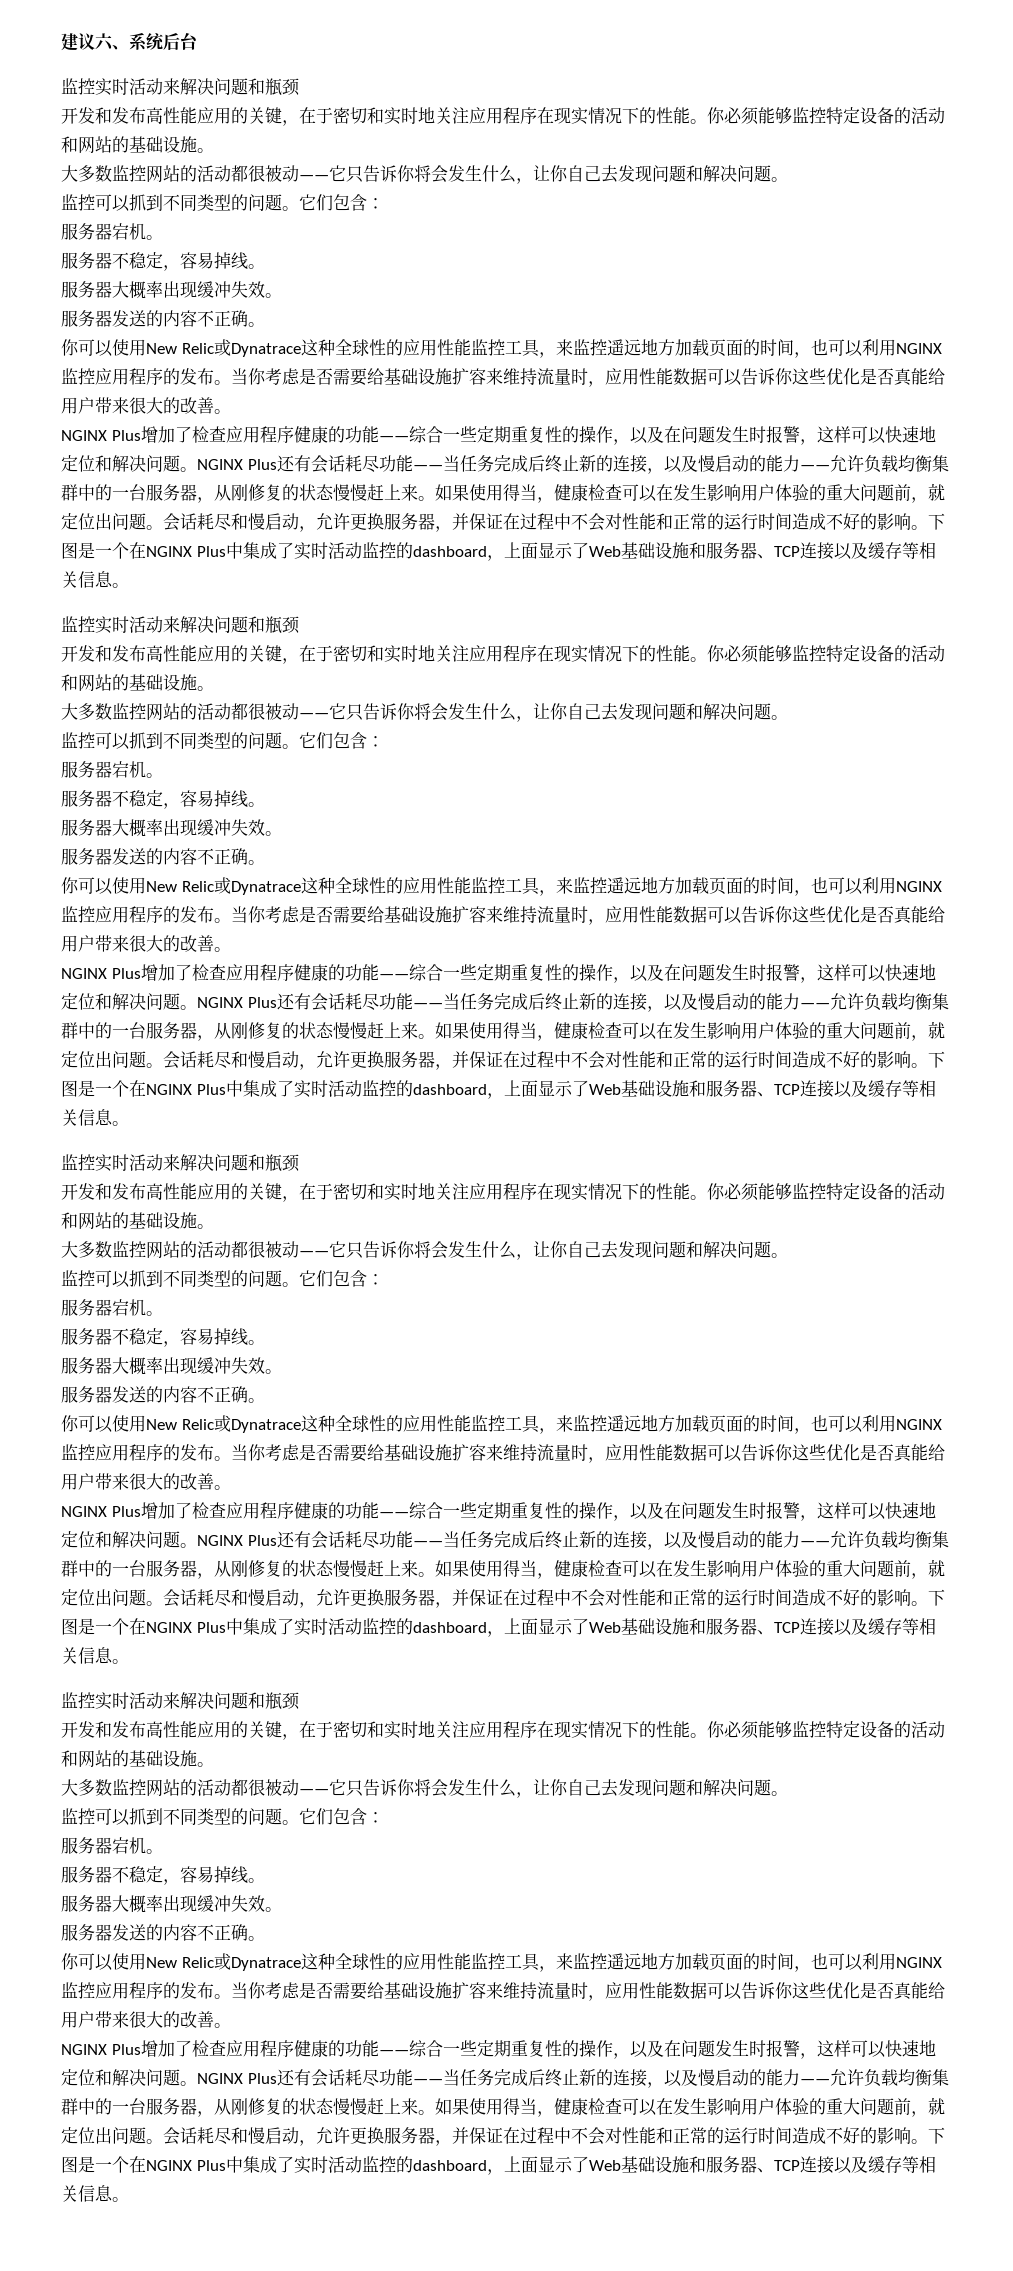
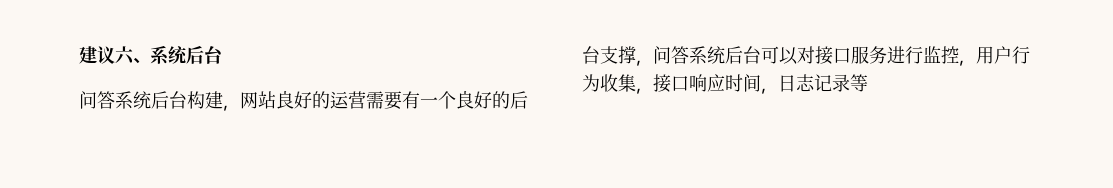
[61,78,300,96] [61,107,945,126] [61,136,214,154] [61,165,788,184] [61,194,384,212] [61,223,163,240] [61,252,265,271] [61,281,282,299] [61,310,265,327] [61,339,942,358] [61,368,945,387] [61,397,231,414] [61,426,936,445] [61,455,949,474] [61,483,945,503] [61,513,945,532] [61,542,936,561] [61,571,129,588] [61,616,300,634] [61,645,945,664] [61,674,214,692] [61,703,788,722] [61,732,384,750] [61,761,163,778] [61,790,265,809] [61,819,282,837] [61,848,265,865] [61,877,942,896] [61,906,945,925] [61,935,231,952] [61,964,936,983] [61,993,949,1012] [61,1021,945,1041] [61,1051,945,1070] [61,1080,936,1099] [61,1109,129,1126] [61,1154,300,1172] [61,1183,945,1202] [61,1212,214,1230] [61,1241,788,1260] [61,1270,384,1288] [61,1299,163,1316] [61,1328,265,1347] [61,1357,282,1375] [61,1386,265,1403] [61,1415,942,1434] [61,1444,945,1463] [61,1473,231,1490] [61,1502,936,1521] [61,1531,949,1550] [61,1559,945,1579] [61,1589,945,1608] [61,1618,936,1637] [61,1647,129,1664] [61,1692,300,1710] [61,1721,945,1740] [61,1750,214,1768] [61,1779,788,1798] [61,1808,384,1826] [61,1837,163,1854] [61,1866,265,1885] [61,1895,282,1913] [61,1924,265,1941] [61,1953,942,1972] [61,1982,945,2001] [61,2011,231,2028] [61,2040,936,2059] [61,2069,949,2088] [61,2097,945,2117] [61,2127,945,2146] [61,2156,936,2175] [61,2185,129,2202] 监控实时活动来解决问题和瓶颈 // 开发和发布高性能应用的关键，在于密切和实时地关注应用程序在现实情况下的性能。你必须能够监控特定设备的活动和网站的基础设施。 // 大多数监控网站的活动都很被动——它只告诉你将会发生什么，让你自己去发现问题和解决问题。 // 监控可以抓到不同类型的问题。它们包含： // 服务器宕机。 // 服务器不稳定，容易掉线。 // 服务器大概率出现缓冲失效。 // 服务器发送的内容不正确。 // 你可以使用New Relic或Dynatrace这种全球性的应用性能监控工具，来监控遥远地方加载页面的时间，也可以利用NGINX监控应用程序的发布。当你考虑是否需要给基础设施扩容来维持流量时，应用性能数据可以告诉你这些优化是否真能给用户带来很大的改善。 // NGINX Plus增加了检查应用程序健康的功能——综合一些定期重复性的操作，以及在问题发生时报警，这样可以快速地定位和解决问题。NGINX Plus还有会话耗尽功能——当任务完成后终止新的连接，以及慢启动的能力——允许负载均衡集群中的一台服务器，从刚修复的状态慢慢赶上来。如果使用得当，健康检查可以在发生影响用户体验的重大问题前，就定位出问题。会话耗尽和慢启动，允许更换服务器，并保证在过程中不会对性能和正常的运行时间造成不好的影响。下图是一个在NGINX Plus中集成了实时活动监控的dashboard，上面显示了Web基础设施和服务器、TCP连接以及缓存等相关信息。 // 监控实时活动来解决问题和瓶颈 // 开发和发布高性能应用的关键，在于密切和实时地关注应用程序在现实情况下的性能。你必须能够监控特定设备的活动和网站的基础设施。 // 大多数监控网站的活动都很被动——它只告诉你将会发生什么，让你自己去发现问题和解决问题。 // 监控可以抓到不同类型的问题。它们包含： // 服务器宕机。 // 服务器不稳定，容易掉线。 // 服务器大概率出现缓冲失效。 // 服务器发送的内容不正确。 // 你可以使用New Relic或Dynatrace这种全球性的应用性能监控工具，来监控遥远地方加载页面的时间，也可以利用NGINX监控应用程序的发布。当你考虑是否需要给基础设施扩容来维持流量时，应用性能数据可以告诉你这些优化是否真能给用户带来很大的改善。 // NGINX Plus增加了检查应用程序健康的功能——综合一些定期重复性的操作，以及在问题发生时报警，这样可以快速地定位和解决问题。NGINX Plus还有会话耗尽功能——当任务完成后终止新的连接，以及慢启动的能力——允许负载均衡集群中的一台服务器，从刚修复的状态慢慢赶上来。如果使用得当，健康检查可以在发生影响用户体验的重大问题前，就定位出问题。会话耗尽和慢启动，允许更换服务器，并保证在过程中不会对性能和正常的运行时间造成不好的影响。下图是一个在NGINX Plus中集成了实时活动监控的dashboard，上面显示了Web基础设施和服务器、TCP连接以及缓存等相关信息。 // 监控实时活动来解决问题和瓶颈 // 开发和发布高性能应用的关键，在于密切和实时地关注应用程序在现实情况下的性能。你必须能够监控特定设备的活动和网站的基础设施。 // 大多数监控网站的活动都很被动——它只告诉你将会发生什么，让你自己去发现问题和解决问题。 // 监控可以抓到不同类型的问题。它们包含： // 服务器宕机。 // 服务器不稳定，容易掉线。 // 服务器大概率出现缓冲失效。 // 服务器发送的内容不正确。 // 你可以使用New Relic或Dynatrace这种全球性的应用性能监控工具，来监控遥远地方加载页面的时间，也可以利用NGINX监控应用程序的发布。当你考虑是否需要给基础设施扩容来维持流量时，应用性能数据可以告诉你这些优化是否真能给用户带来很大的改善。 // NGINX Plus增加了检查应用程序健康的功能——综合一些定期重复性的操作，以及在问题发生时报警，这样可以快速地定位和解决问题。NGINX Plus还有会话耗尽功能——当任务完成后终止新的连接，以及慢启动的能力——允许负载均衡集群中的一台服务器，从刚修复的状态慢慢赶上来。如果使用得当，健康检查可以在发生影响用户体验的重大问题前，就定位出问题。会话耗尽和慢启动，允许更换服务器，并保证在过程中不会对性能和正常的运行时间造成不好的影响。下图是一个在NGINX Plus中集成了实时活动监控的dashboard，上面显示了Web基础设施和服务器、TCP连接以及缓存等相关信息。 // 监控实时活动来解决问题和瓶颈 // 开发和发布高性能应用的关键，在于密切和实时地关注应用程序在现实情况下的性能。你必须能够监控特定设备的活动和网站的基础设施。 // 大多数监控网站的活动都很被动——它只告诉你将会发生什么，让你自己去发现问题和解决问题。 // 监控可以抓到不同类型的问题。它们包含： // 服务器宕机。 // 服务器不稳定，容易掉线。 // 服务器大概率出现缓冲失效。 // 服务器发送的内容不正确。 // 你可以使用New Relic或Dynatrace这种全球性的应用性能监控工具，来监控遥远地方加载页面的时间，也可以利用NGINX监控应用程序的发布。当你考虑是否需要给基础设施扩容来维持流量时，应用性能数据可以告诉你这些优化是否真能给用户带来很大的改善。 // NGINX Plus增加了检查应用程序健康的功能——综合一些定期重复性的操作，以及在问题发生时报警，这样可以快速地定位和解决问题。NGINX Plus还有会话耗尽功能——当任务完成后终止新的连接，以及慢启动的能力——允许负载均衡集群中的一台服务器，从刚修复的状态慢慢赶上来。如果使用得当，健康检查可以在发生影响用户体验的重大问题前，就定位出问题。会话耗尽和慢启动，允许更换服务器，并保证在过程中不会对性能和正常的运行时间造成不好的影响。下图是一个在NGINX Plus中集成了实时活动监控的dashboard，上面显示了Web基础设施和服务器、TCP连接以及缓存等相关信息。 -> [79,91,528,111] [582,46,1030,66] [582,74,868,94] 问答系统后台构建，网站良好的运营需要有一个良好的后台支撑，问答系统后台可以对接口服务进行监控，用户行为收集，接口响应时间，日志记录等

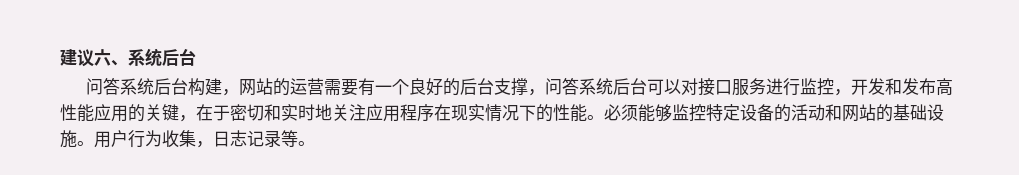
[276,91,312,109] 良好 -> (274, 86) none
[976,46,1030,64] [582,74,761,94] 用户行为收集，接口响应时间 -> [851,78,954,96] [60,104,944,122] [60,130,196,148] 开发和发布高性能应用的关键，在于密切和实时地关注应用程序在现实情况下的性能。必须能够监控特定设备的活动和网站的基础设施。用户行为收集
(868, 83) none -> [298,141,315,146] 。

